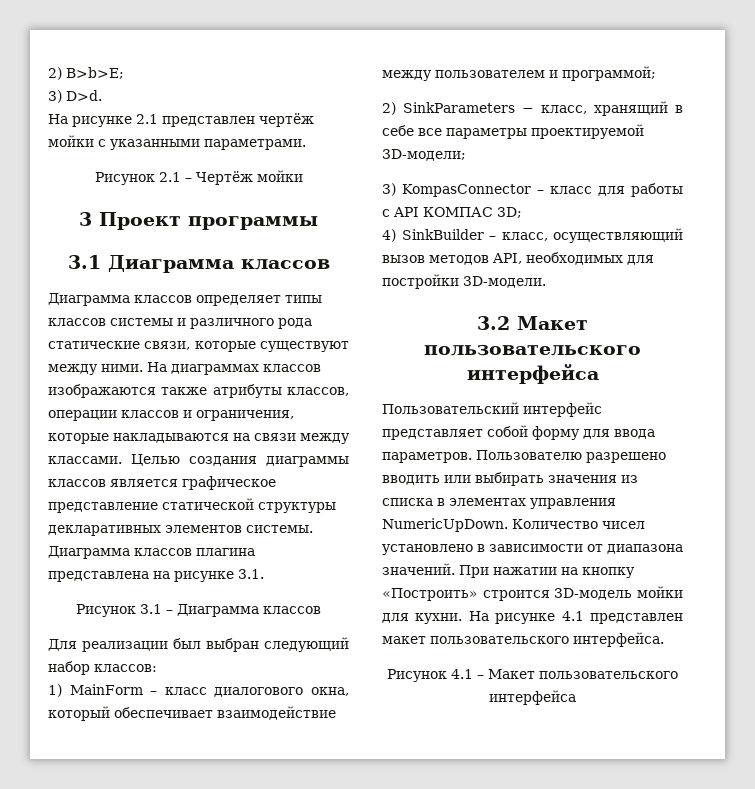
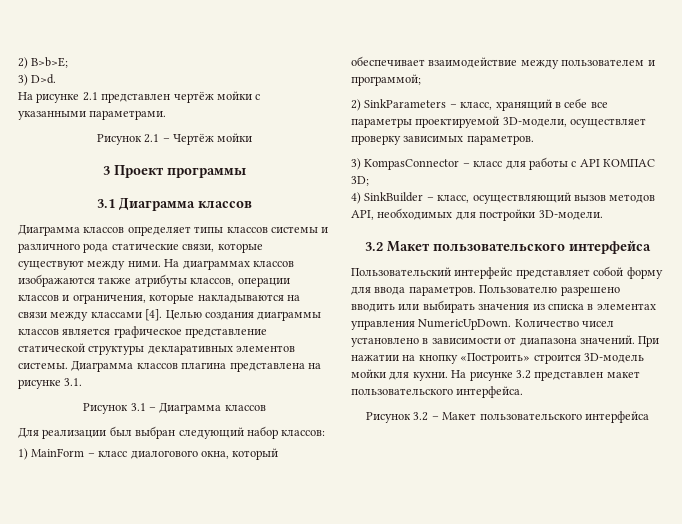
[48,456,122,464] классами. -> [90,309,163,321] классами [4].
[382,149,466,161] 3D-модели; -> [502,117,647,128] [351,135,534,145] 3D-модели, осуществляет проверку зависимых параметров.
[561,611,584,621] 4.1 -> [515,370,531,379] 3.2
[451,669,473,679] 4.1 -> [413,412,429,421] 3.2

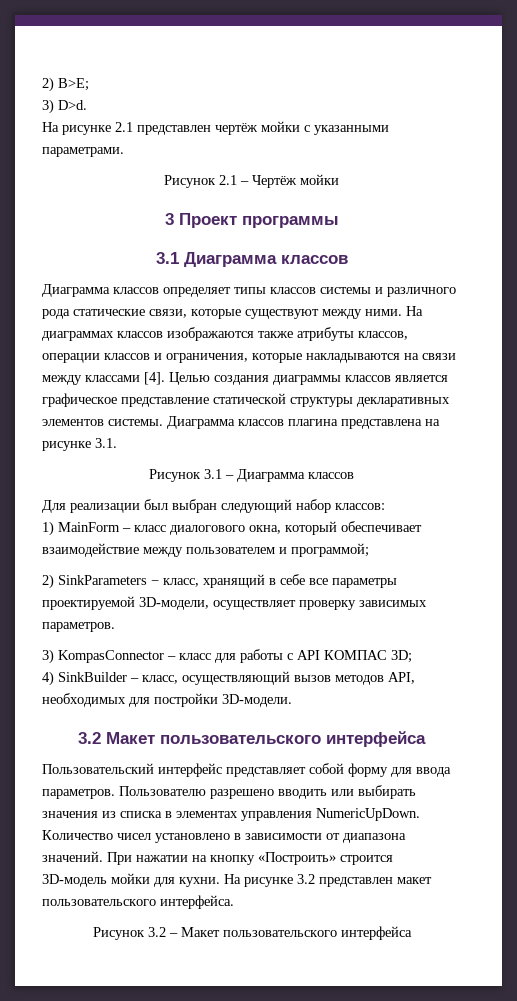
[18,57,69,69] 2) B>b>E; -> [42,77,89,92] 2) B>E;

